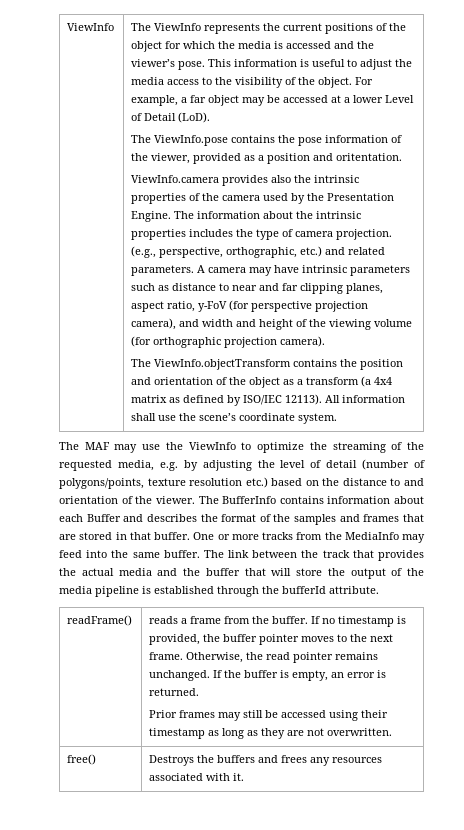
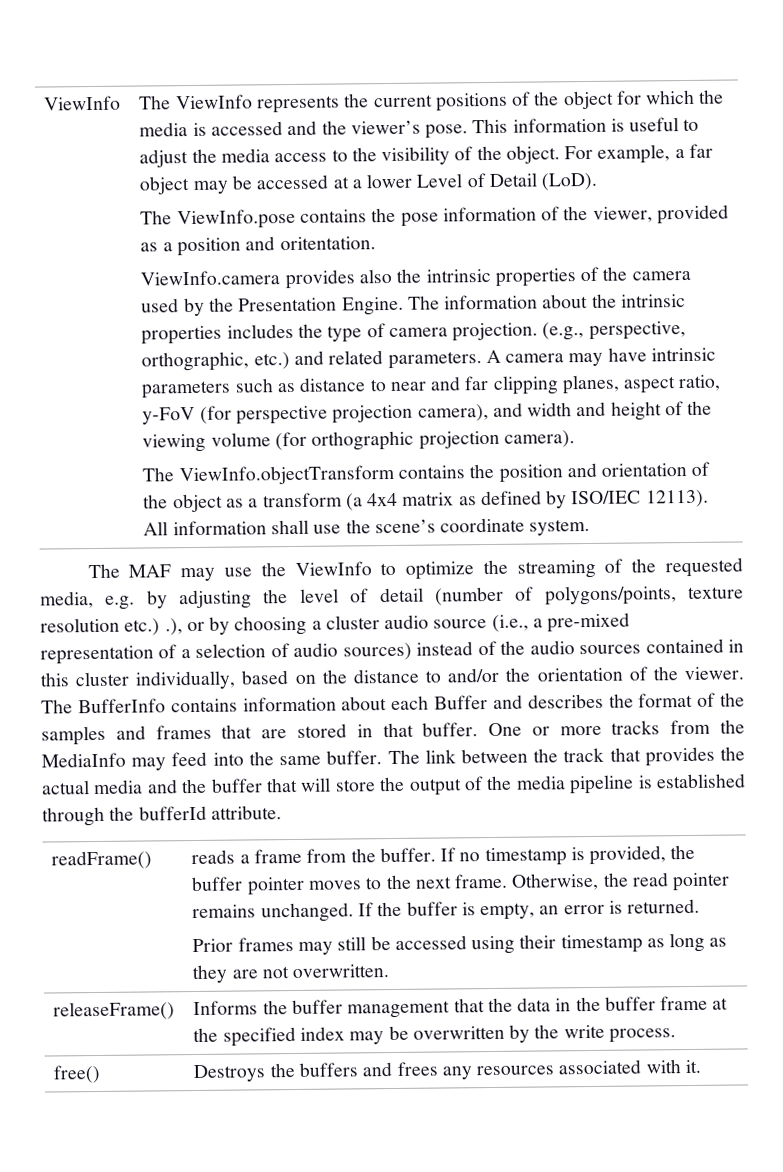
(268, 482) none -> [164,612,631,636] [40,638,744,665] [40,670,237,690] .), or by choosing a cluster audio source (i.e., a pre-mixed representation of a selection of audio sources) instead of the audio sources contained in this cluster individually,
[403,478,424,486] and -> [447,667,531,683] and/or the
(393, 732) none -> [53,1001,176,1021] [193,995,729,1019] [193,1024,676,1047] // releaseFrame() | Informs the buffer management that the data in the buffer frame at the specified index may be overwritten by the write process.

